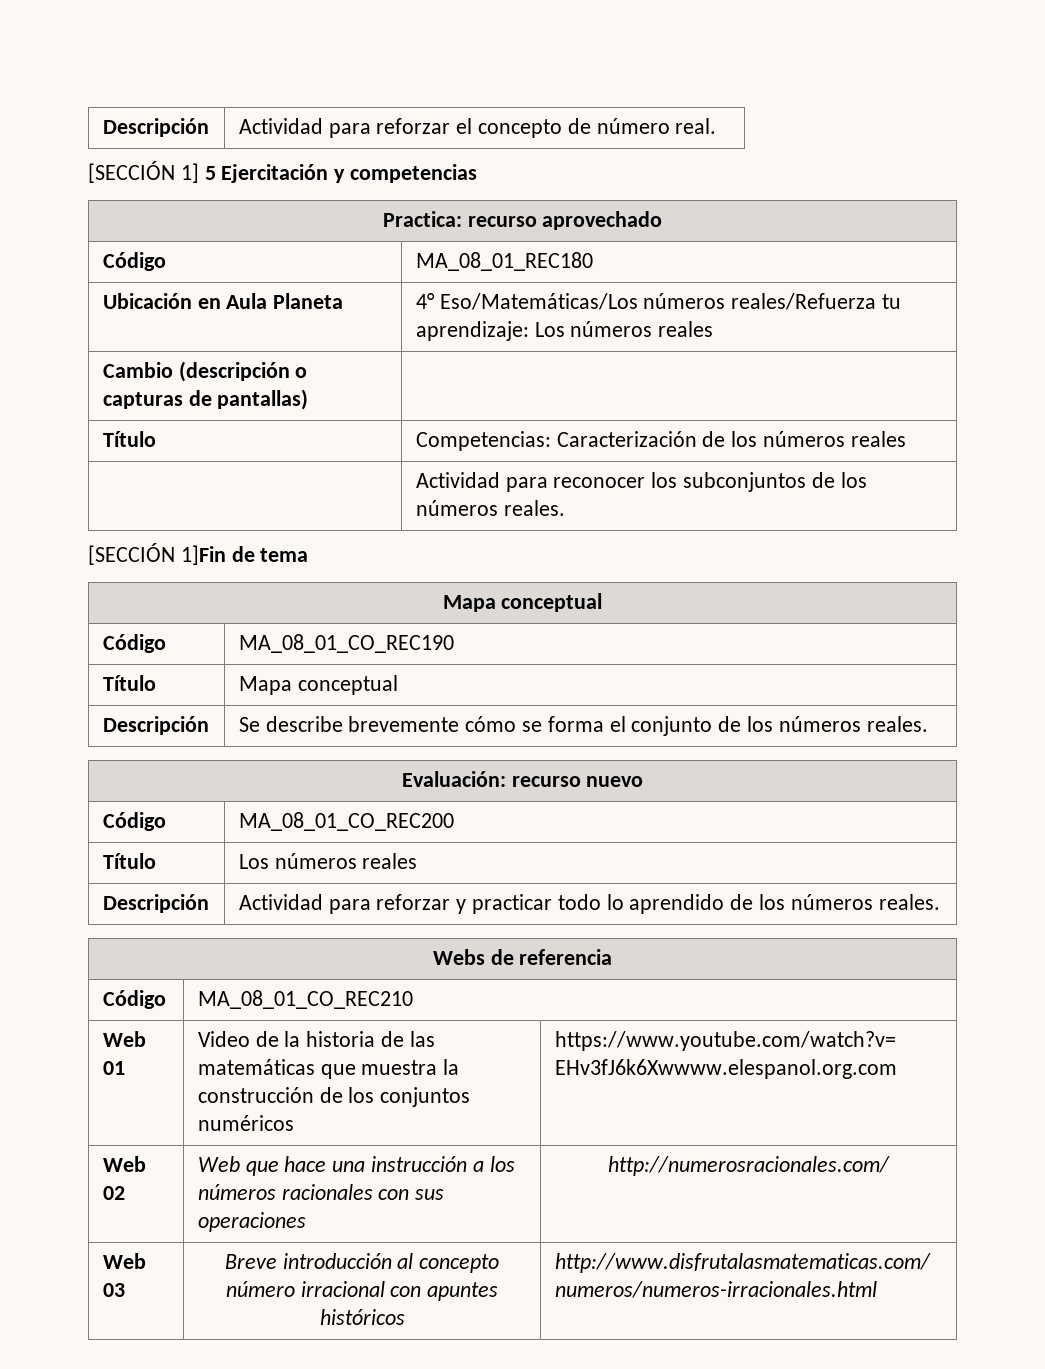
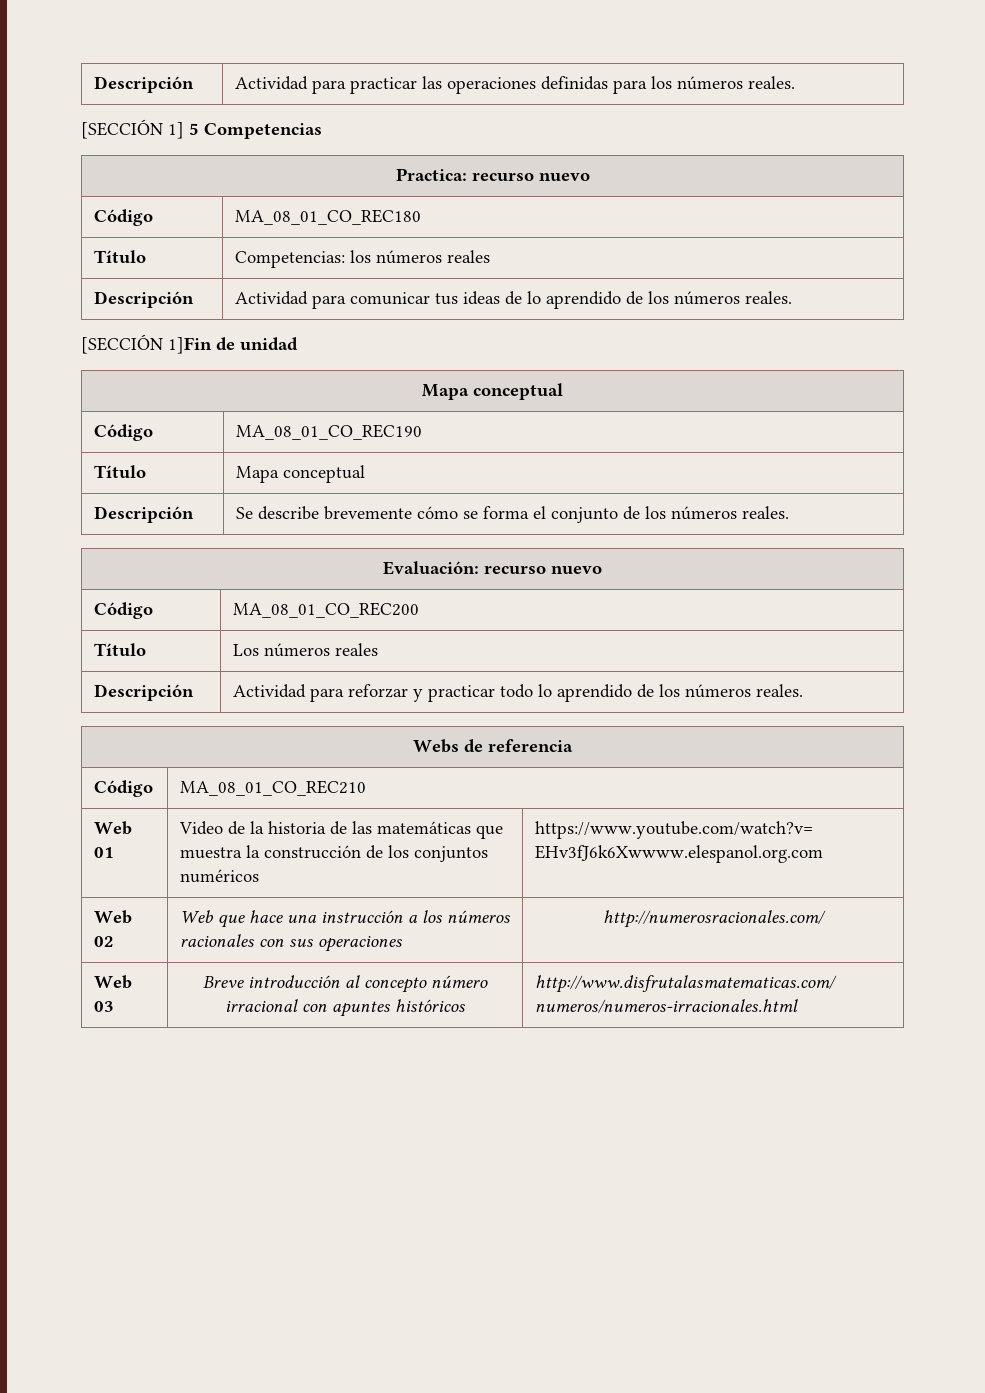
[102,118,209,137] [238,118,717,138] Descripción | Actividad para reforzar el concepto de número real. -> [93,76,194,93] [234,76,795,94] Descripción | Actividad para practicar las operaciones definidas para los números reales.
[221,164,478,183] Ejercitación y competencias -> [204,123,322,139] Competencias
[542,211,663,230] [102,252,166,271] [415,252,593,271] [102,293,344,309] [415,293,902,310] [415,321,714,341] [102,361,308,382] [102,389,309,410] aprovechado // Código | MA_08_01_REC180 // Ubicación en Aula Planeta | 4° Eso/Matemáticas/Los números reales/Refuerza tu aprendizaje: Los números reales // Cambio (descripción o capturas de pantallas) | -> [538,172,590,182] [93,209,153,226] [234,209,421,225] nuevo // Código | MA_08_01_CO_REC180
[556,431,726,447] Caracterización de -> (345, 259) none
[415,472,807,492] | Actividad para reconocer los subconjuntos -> [93,291,194,308] [234,291,621,309] Descripción | Actividad para comunicar tus ideas de lo aprendido
[260,548,309,562] tema -> [240,337,298,351] unidad

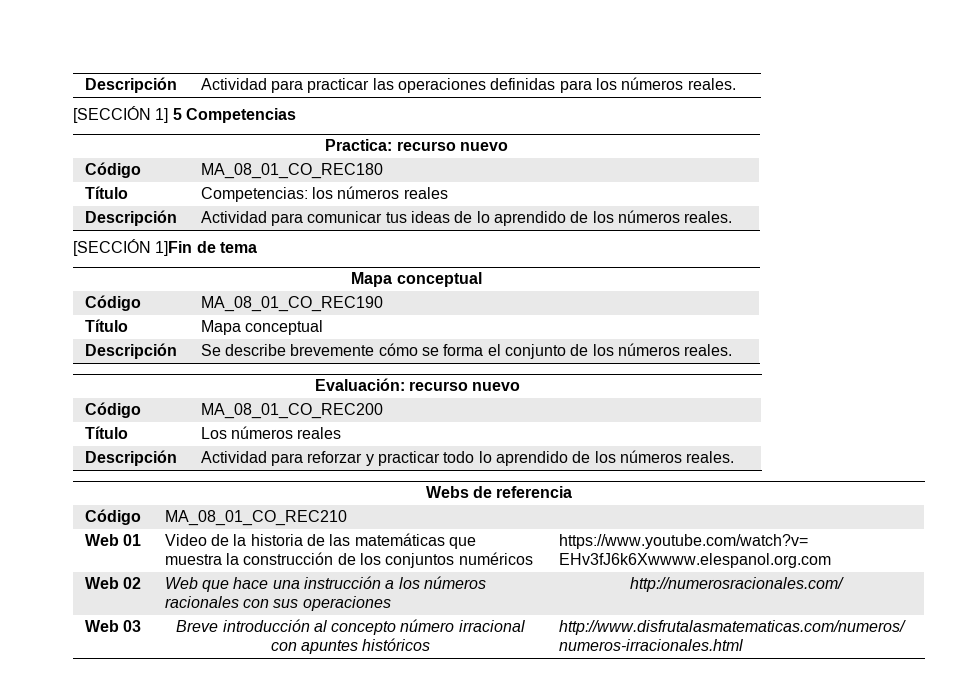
[240,337,298,351] unidad -> [219,242,257,253] tema

